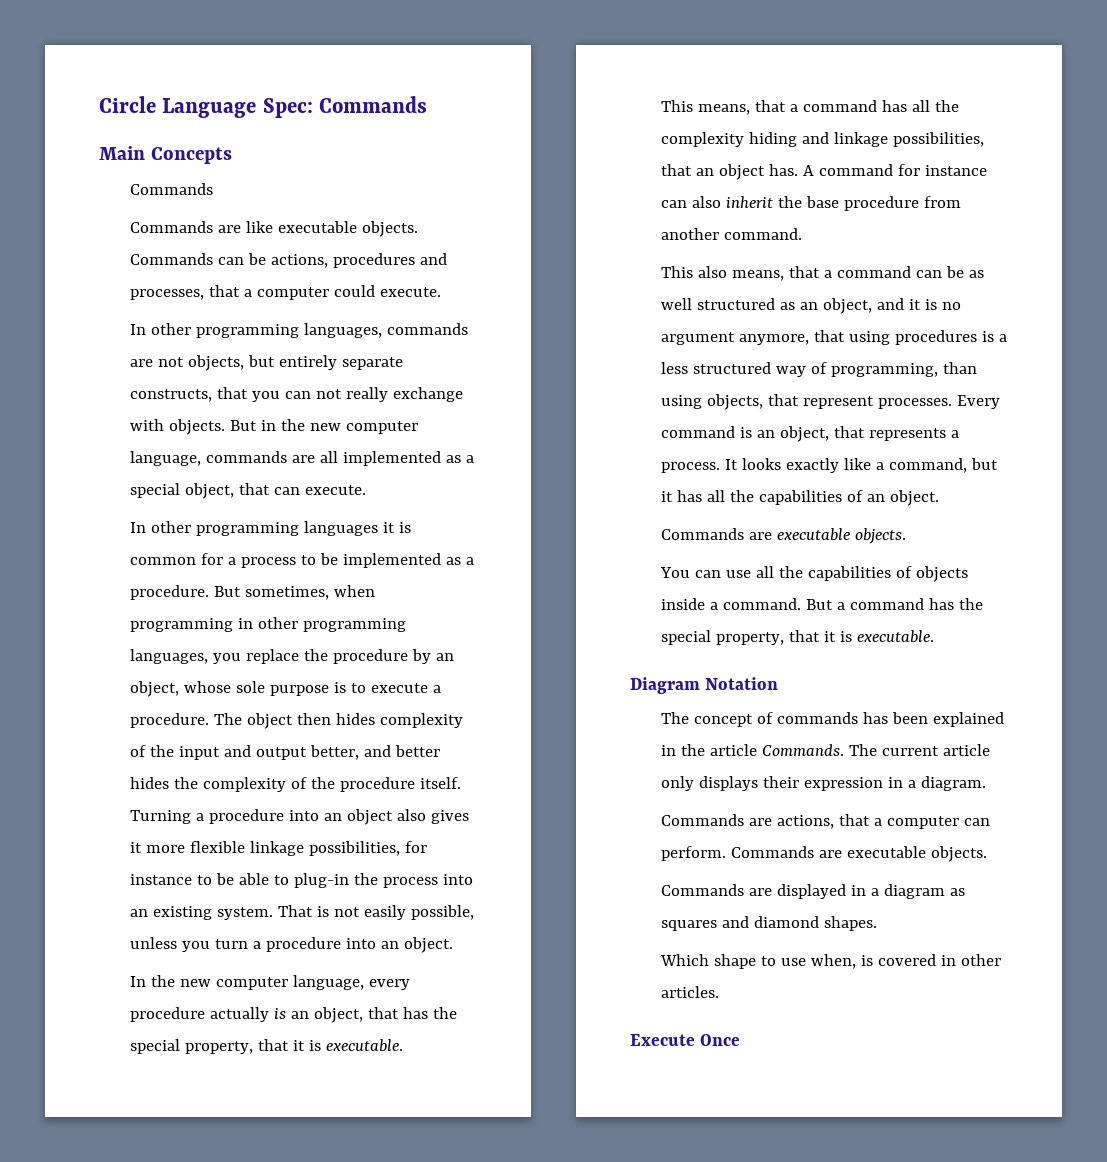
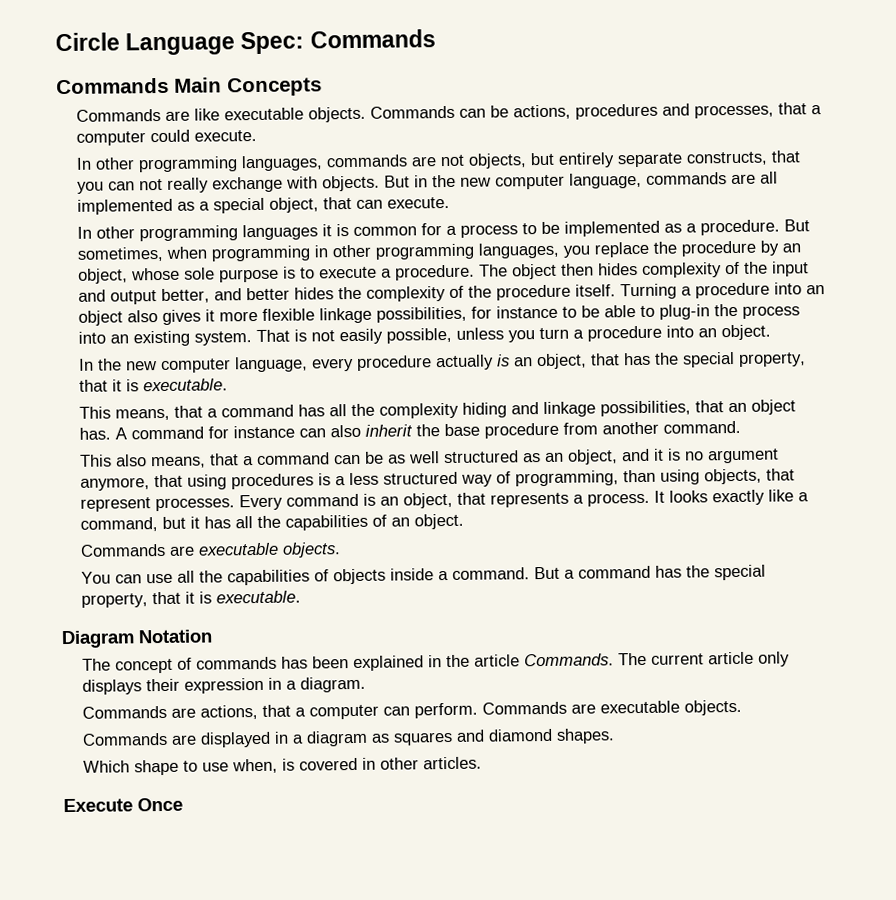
(428, 104) none -> [56,77,169,95] Commands
[129,221,213,233] // Commands -> (161, 115) none

